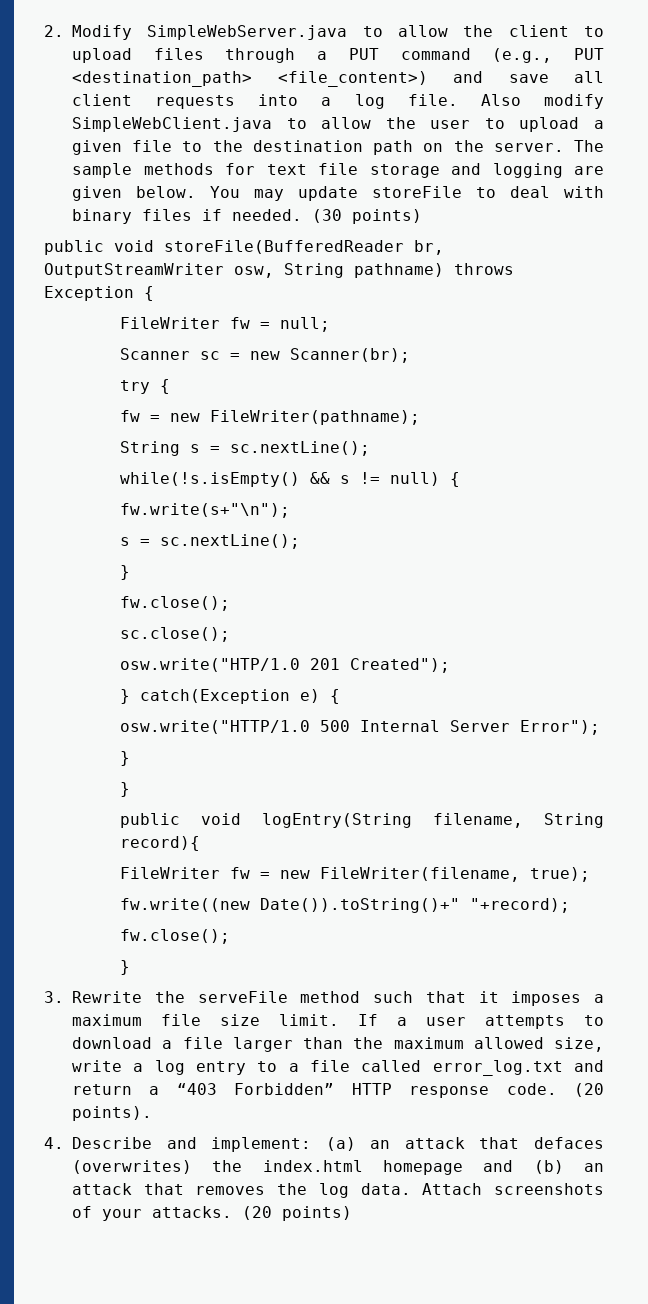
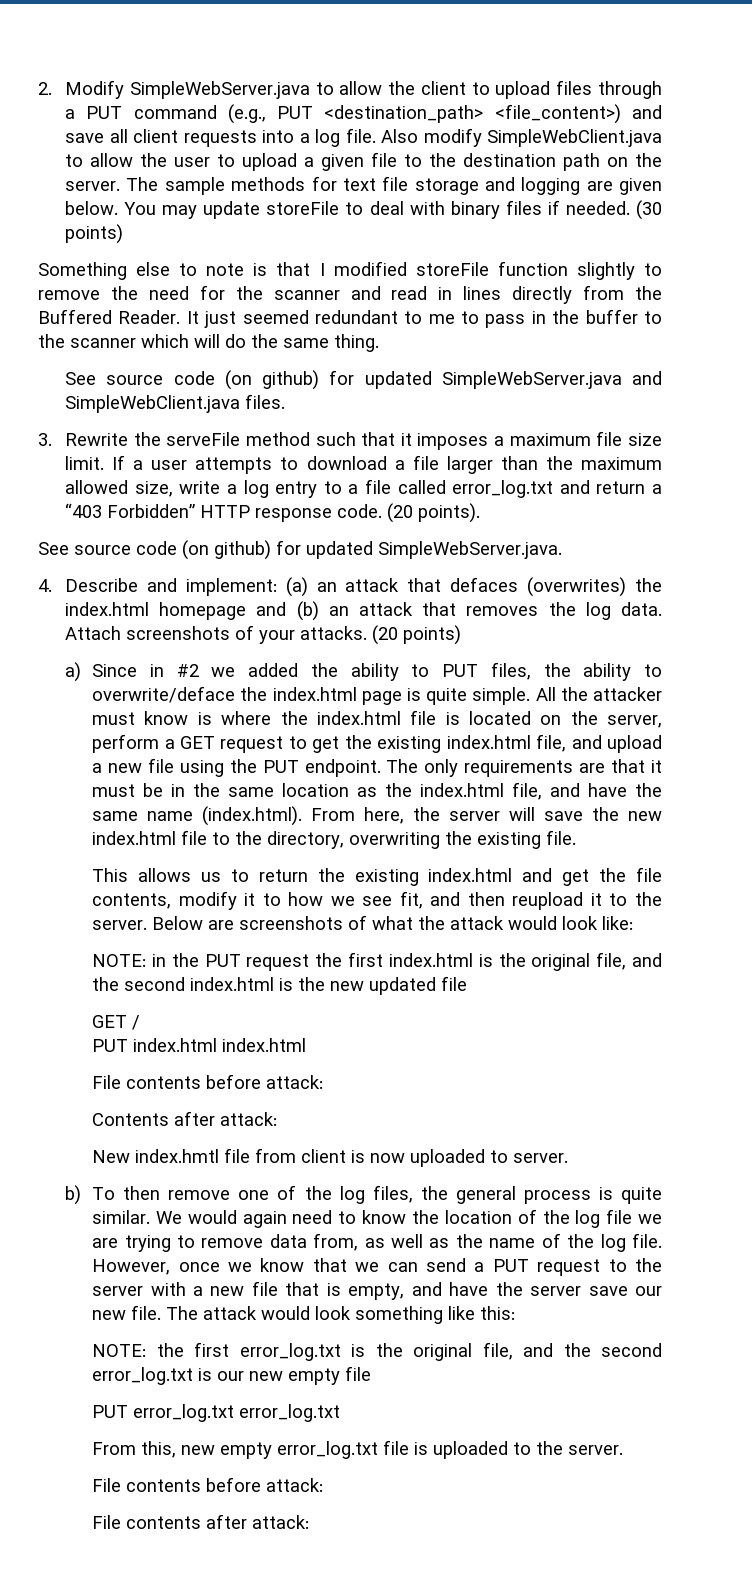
[44,240,444,255] [44,263,514,278] [44,286,154,301] [119,317,330,332] [119,348,410,363] [119,379,170,394] [119,410,420,425] [119,441,370,456] [119,472,460,487] [119,503,290,518] [119,534,300,549] [119,565,130,580] [119,596,230,611] [119,627,230,642] [119,658,450,673] [119,689,340,704] [119,720,600,735] [119,751,130,766] [119,782,130,797] [119,813,604,828] [119,836,200,851] [119,867,590,882] [119,898,570,913] [119,929,230,944] [119,960,130,975] public void storeFile(BufferedReader br, OutputStreamWriter osw, String pathname) throws Exception { // FileWriter fw = null; // Scanner sc = new Scanner(br); // try { // fw = new FileWriter(pathname); // String s = sc.nextLine(); // while(!s.isEmpty() && s != null) { // fw.write(s+"\n"); // s = sc.nextLine(); // } // fw.close(); // sc.close(); // osw.write("HTP/1.0 201 Created"); // } catch(Exception e) { // osw.write("HTTP/1.0 500 Internal Server Error"); // } // } // public void logEntry(String filename, String record){ // FileWriter fw = new FileWriter(filename, true); // fw.write((new Date()).toString()+" "+record); // fw.close(); // } -> [38,261,662,280] [38,285,662,304] [38,309,662,328] [38,334,379,352] [65,370,662,390] [65,394,286,413] Something else to note is that I modified storeFile function slightly to remove the need for the scanner and read in lines directly from the Buffered Reader. It just seemed redundant to me to pass in the buffer to the scanner which will do the same thing. // See source code (on github) for updated SimpleWebServer.java and SimpleWebClient.java files.
(152, 1113) none -> [38,540,562,560] // See source code (on github) for updated SimpleWebServer.java.
(352, 1213) none -> [65,662,662,682] [92,686,662,705] [92,710,662,728] [92,734,663,753] [92,758,662,777] [92,782,662,800] [92,806,662,826] [92,830,577,849] [92,867,663,886] [92,891,662,910] [92,915,634,930] [92,952,662,971] [92,976,468,995] [92,1015,141,1030] [92,1038,307,1052] [92,1074,324,1089] [92,1111,278,1126] [92,1148,569,1167] [65,1185,662,1205] [92,1209,662,1228] [92,1233,663,1252] [92,1258,662,1276] [92,1281,663,1300] [92,1305,516,1324] [92,1342,662,1361] [92,1366,372,1385] [92,1404,341,1422] [92,1440,624,1459] [92,1477,324,1492] [92,1514,310,1529] // a) Since in #2 we added the ability to PUT files, the ability to overwrite/deface the index.html page is quite simple. All the attacker must know is where the index.html file is located on the server, perform a GET request to get the existing index.html file, and upload a new file using the PUT endpoint. The only requirements are that it must be in the same location as the index.html file, and have the same name (index.html). From here, the server will save the new index.html file to the directory, overwriting the existing file. // This allows us to return the existing index.html and get the file contents, modify it to how we see fit, and then reupload it to the server. Below are screenshots of what the attack would look like: // NOTE: in the PUT request the first index.html is the original file, and the second index.html is the new updated file // GET / // PUT index.html index.html // File contents before attack: // Contents after attack: // New index.hmtl file from client is now uploaded to server. // b) To then remove one of the log files, the general process is quite similar. We would again need to know the location of the log file we are trying to remove data from, as well as the name of the log file. However, once we know that we can send a PUT request to the server with a new file that is empty, and have the server save our new file. The attack would look something like this: // NOTE: the first error_log.txt is the original file, and the second error_log.txt is our new empty file // PUT error_log.txt error_log.txt // From this, new empty error_log.txt file is uploaded to the server. // File contents before attack: // File contents after attack:

